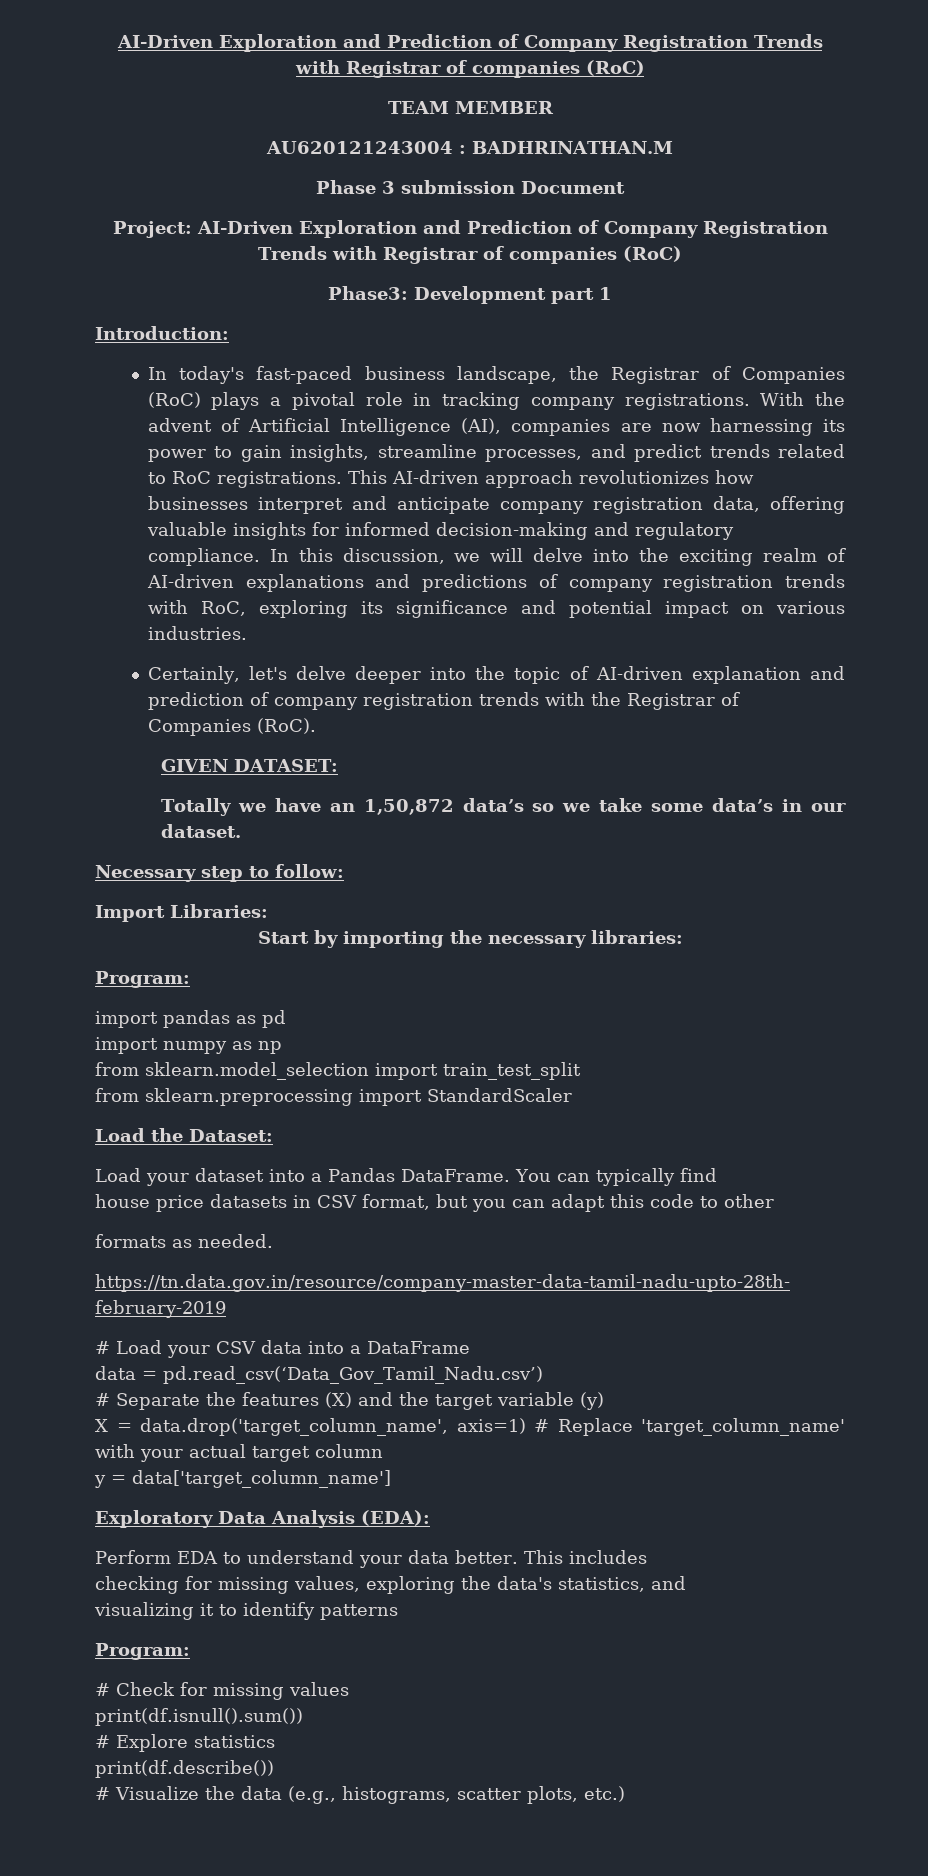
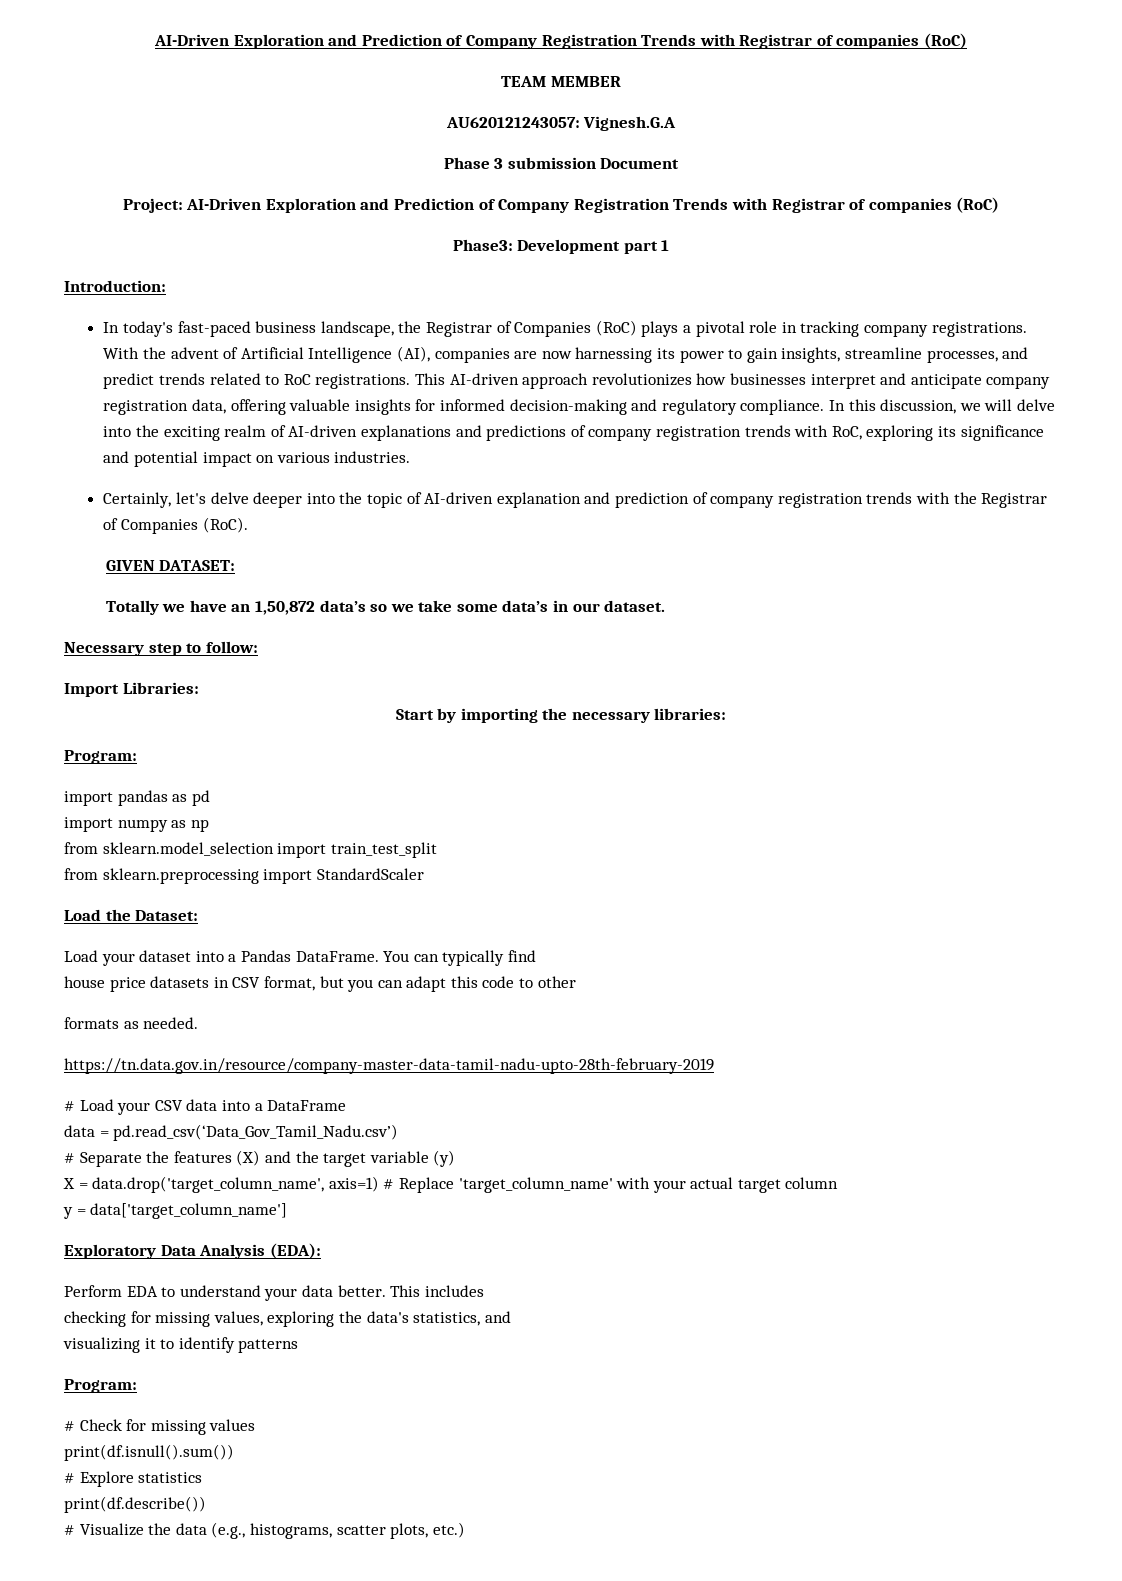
[266,141,674,154] AU620121243004 : BADHRINATHAN.M -> [445,116,677,131] AU620121243057: Vignesh.G.A

